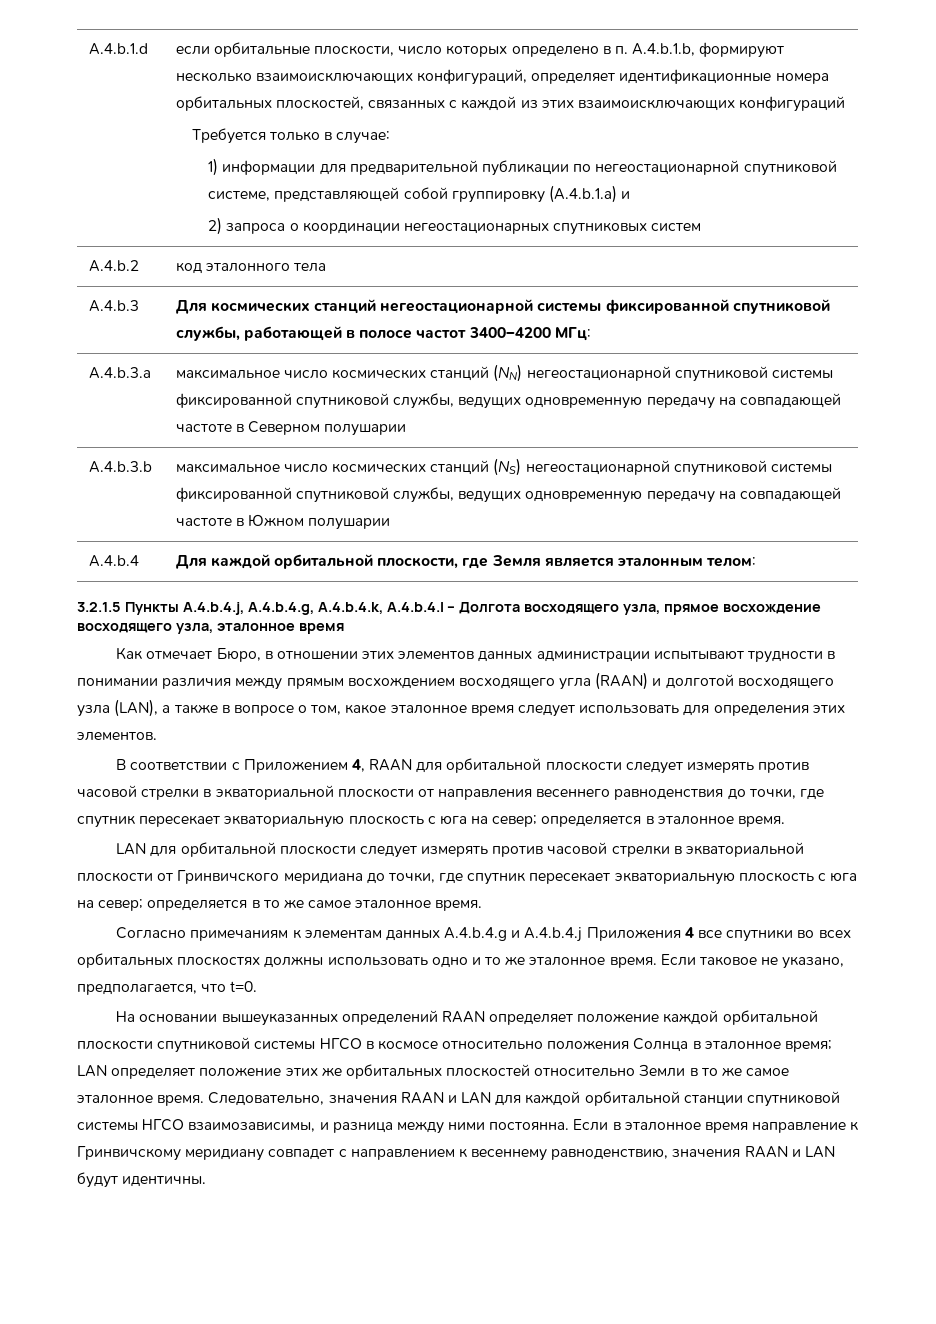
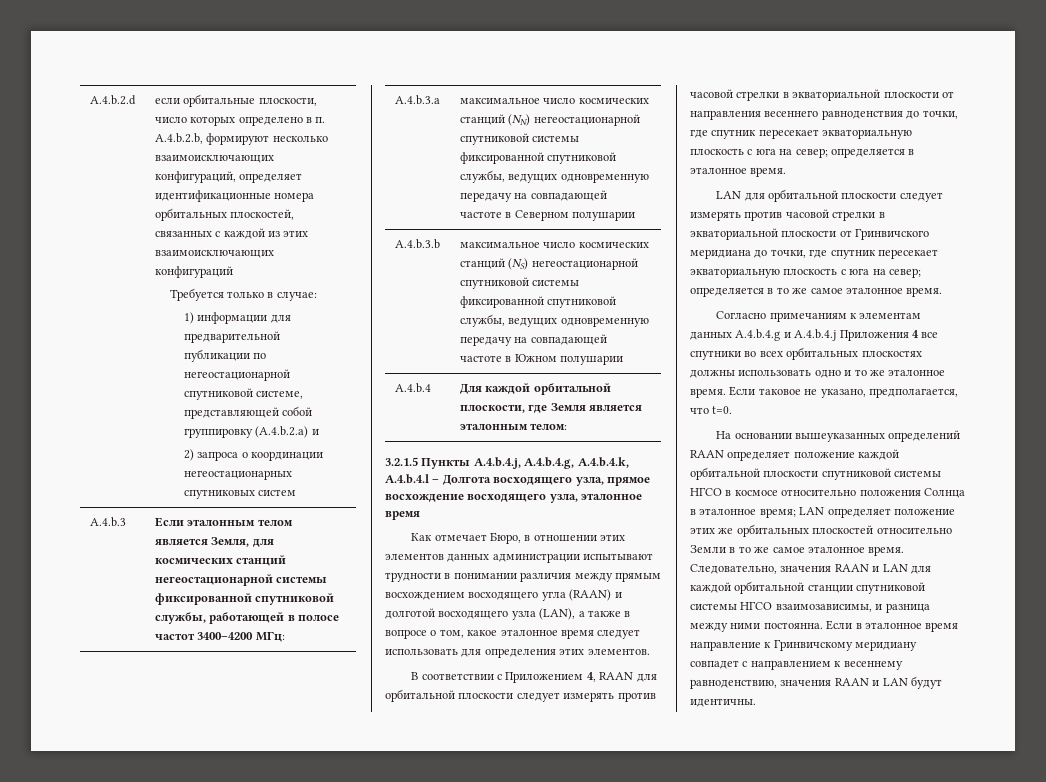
[88,43,148,55] A.4.b.1.d -> [89,95,136,105] A.4.b.2.d
[632,43,696,56] A.4.b.1.b, -> [154,133,203,144] A.4.b.2.b,
[548,185,617,203] (A.4.b.1.a) -> [255,426,309,438] (A.4.b.2.a)
[88,260,139,272] [175,262,326,274] [88,300,139,312] [175,300,207,314] A.4.b.2 | код эталонного тела // A.4.b.3 | Для -> [89,517,126,527] [154,517,293,527] [154,537,274,548] A.4.b.3 | Если эталонным телом является Земля, для

